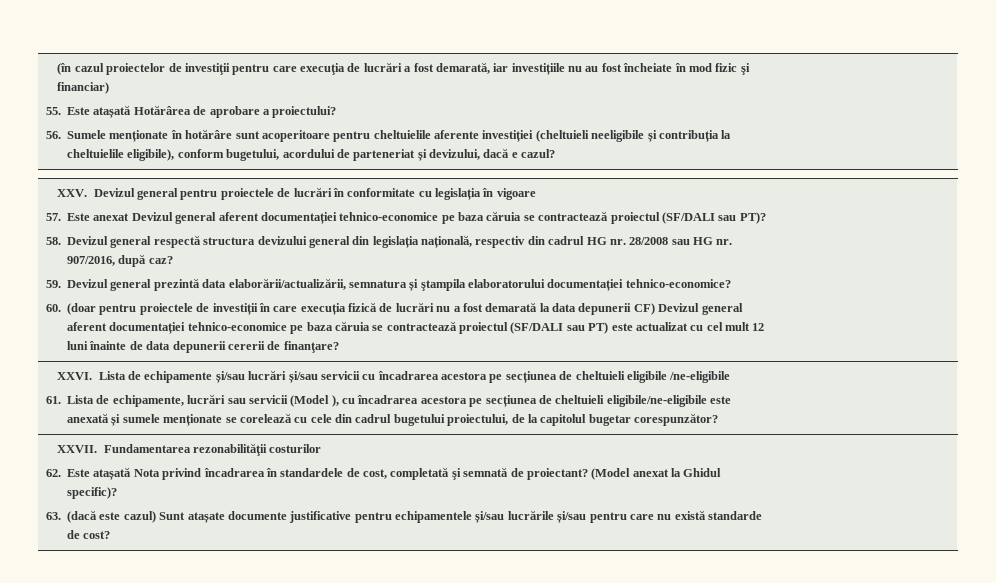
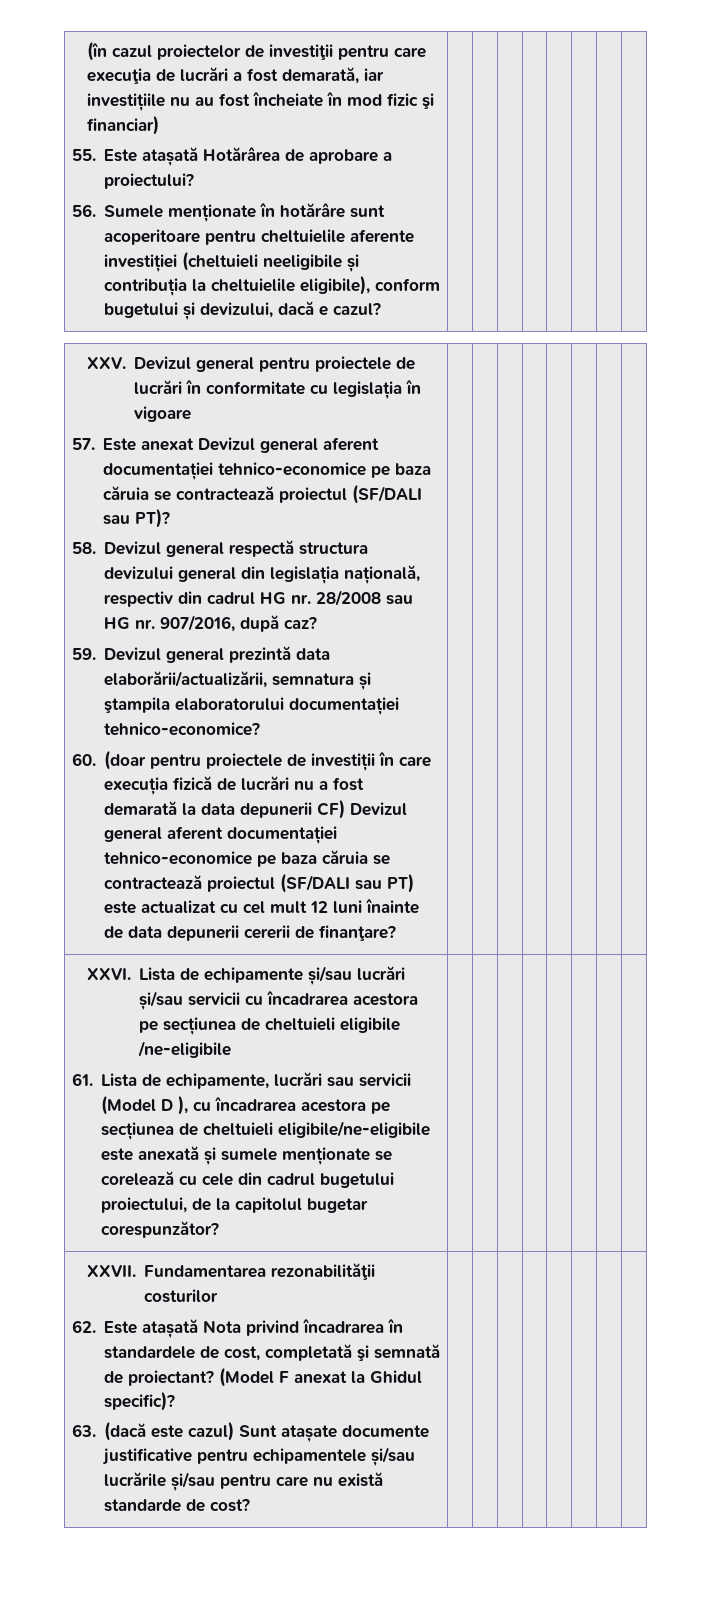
[226,149,416,161] bugetului, acordului de parteneriat -> [104,302,179,318] bugetului
(330, 401) none -> [161,1099,174,1111] D
(631, 474) none -> [279,1371,290,1383] F

